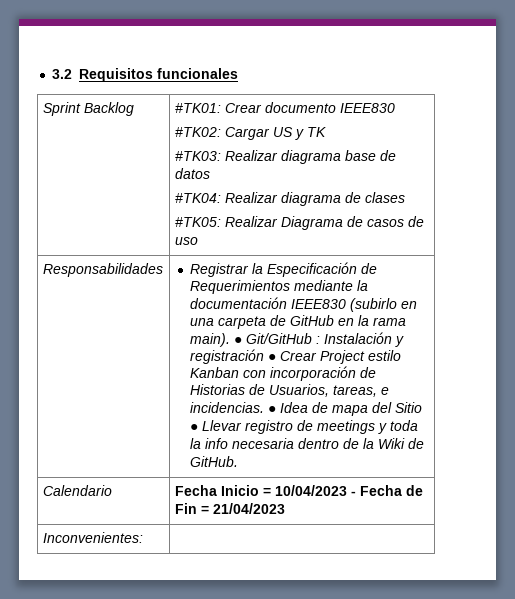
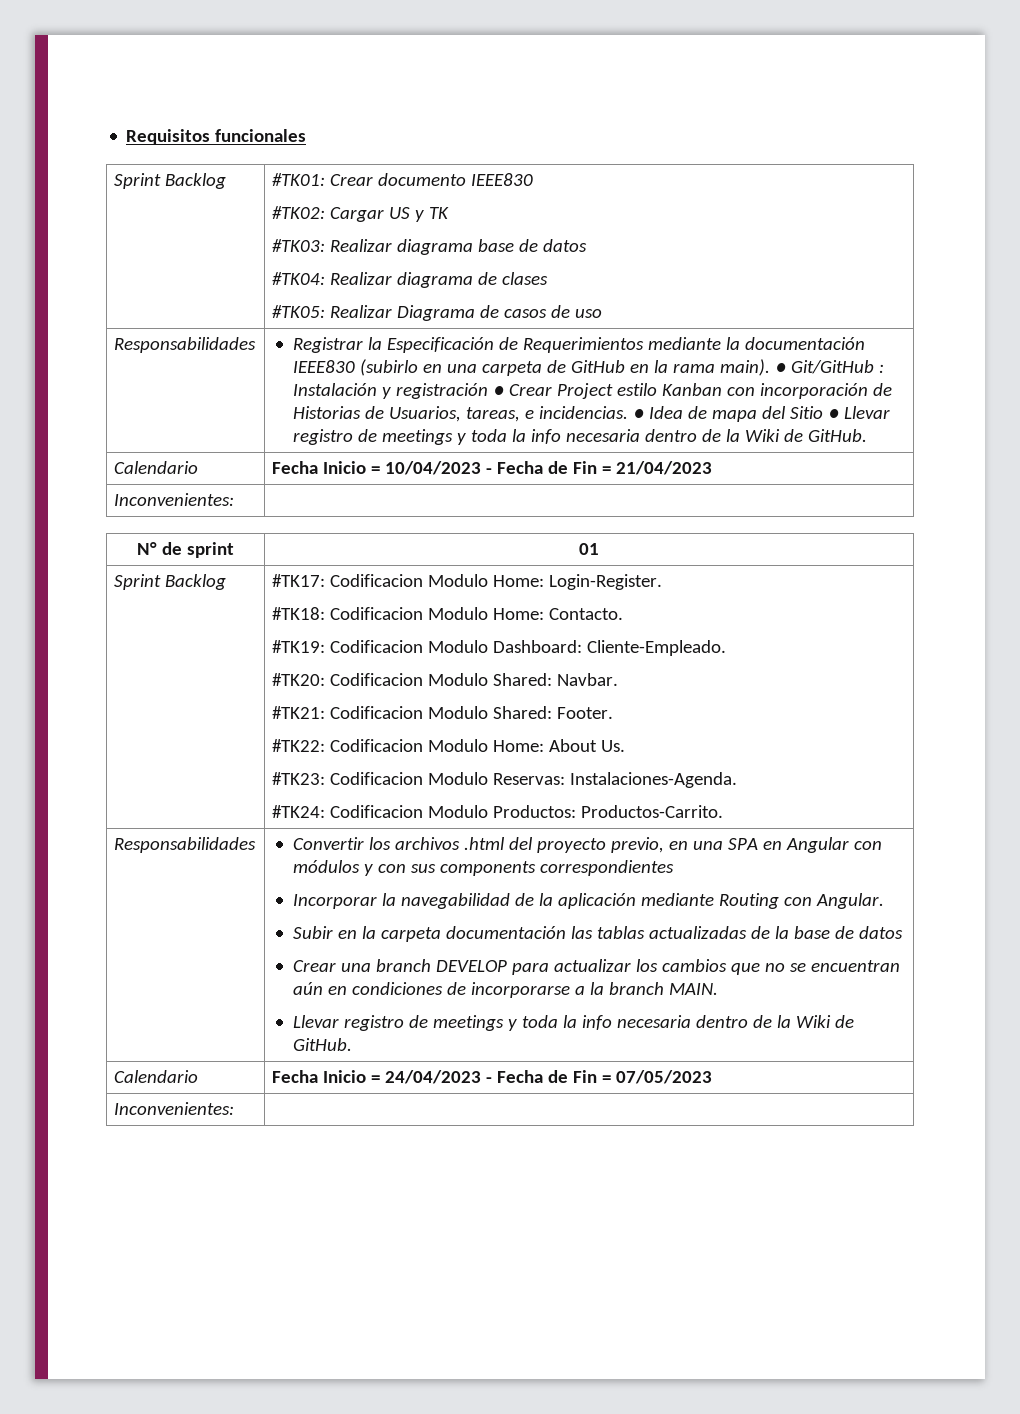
[52,69,73,79] 3.2 -> (126, 137) none
(143, 537) none -> [137,542,234,558] [579,543,599,555] [114,574,227,590] [272,574,663,590] [272,607,624,620] [272,640,727,656] [272,673,619,686] [272,706,614,719] [272,739,626,752] [272,772,738,788] [272,805,724,818] [114,837,257,853] [292,837,882,853] [292,860,674,876] [292,893,884,909] [292,926,903,942] [292,959,900,975] [292,982,718,998] [292,1015,854,1031] [292,1038,352,1051] [114,1070,199,1083] [272,1070,713,1084] [114,1102,235,1115] // N° de sprint | 01 // Sprint Backlog | #TK17: Codificacion Modulo Home: Login-Register. // #TK18: Codificacion Modulo Home: Contacto. // #TK19: Codificacion Modulo Dashboard: Cliente-Empleado. // #TK20: Codificacion Modulo Shared: Navbar. // #TK21: Codificacion Modulo Shared: Footer. // #TK22: Codificacion Modulo Home: About Us. // #TK23: Codificacion Modulo Reservas: Instalaciones-Agenda. // #TK24: Codificacion Modulo Productos: Productos-Carrito. // Responsabilidades | Convertir los archivos .html del proyecto previo, en una SPA en Angular con módulos y con sus components correspondientes // Incorporar la navegabilidad de la aplicación mediante Routing con Angular. // Subir en la carpeta documentación las tablas actualizadas de la base de datos // Crear una branch DEVELOP para actualizar los cambios que no se encuentran aún en condiciones de incorporarse a la branch MAIN. // Llevar registro de meetings y toda la info necesaria dentro de la Wiki de GitHub. // Calendario | Fecha Inicio = 24/04/2023 - Fecha de Fin = 07/05/2023 // Inconvenientes: |

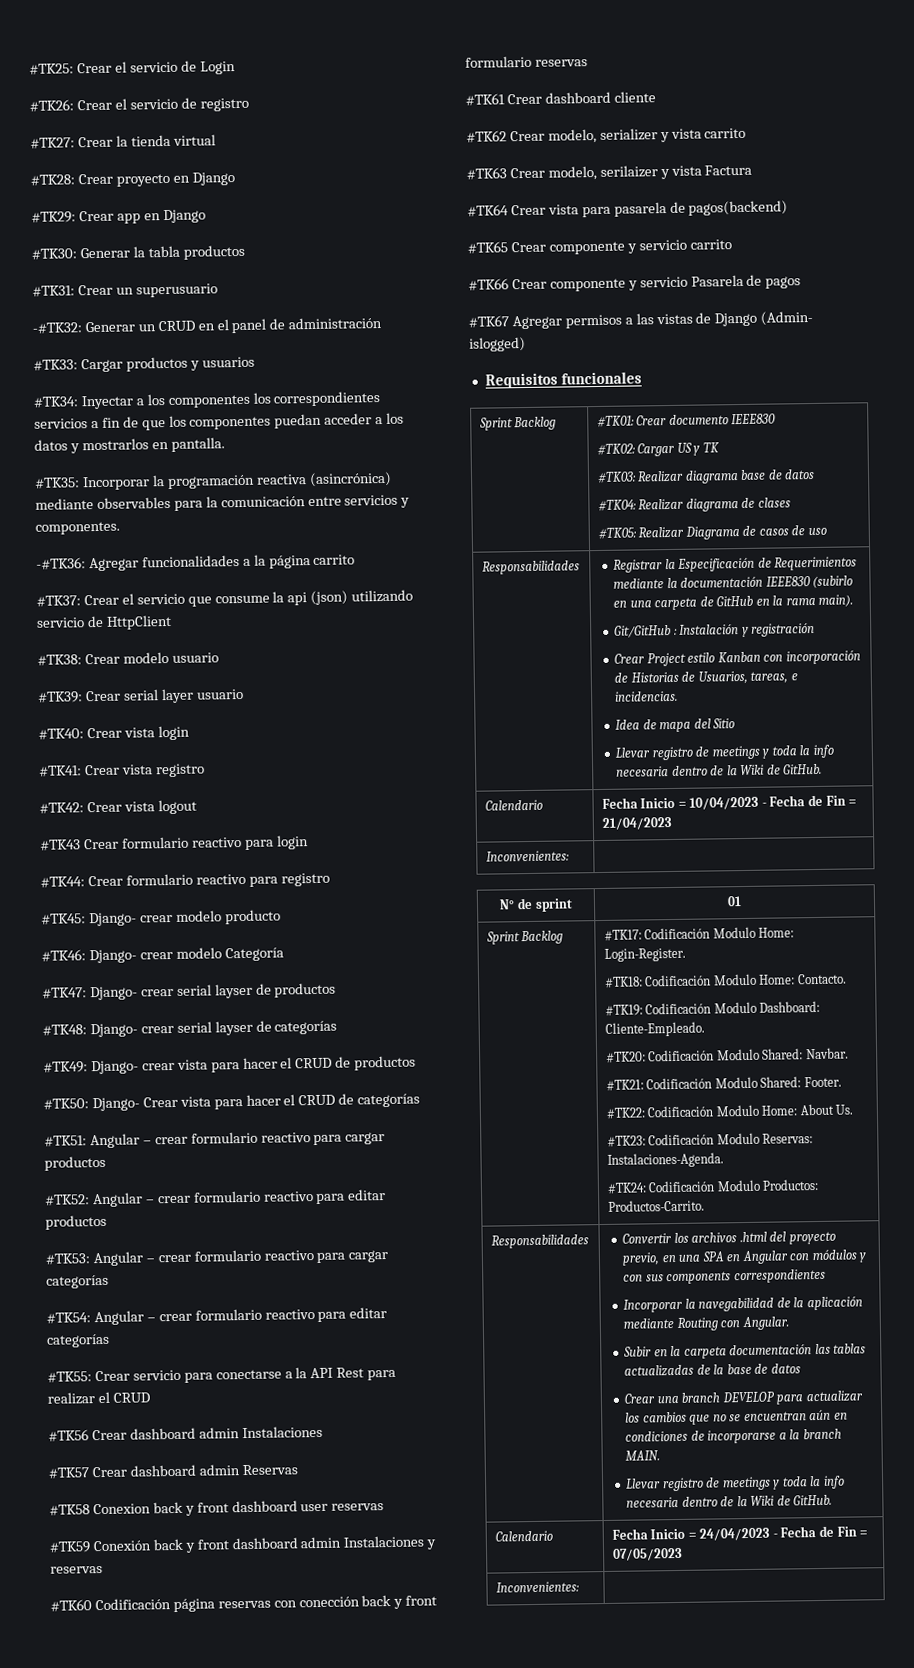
(126, 137) none -> [29,60,236,75] [29,97,249,112] [30,134,216,149] [30,172,235,187] [31,209,206,224] [31,244,245,260] [32,283,218,298] [32,316,383,334] [33,356,255,373] [33,391,382,410] [34,412,405,431] [34,437,225,454] [34,471,392,491] [35,494,411,511] [35,521,120,535] [36,554,356,572] [36,589,414,607] [36,614,172,630] [37,652,219,666] [37,688,244,704] [38,725,190,741] [39,763,205,778] [39,799,197,815] [40,835,309,851] [40,872,330,888] [41,909,281,927] [41,947,284,964] [42,982,337,1001] [42,1020,338,1038] [43,1055,417,1075] [43,1093,421,1112] [44,1131,386,1149] [44,1155,106,1171] [44,1189,387,1208] [45,1214,107,1230] [45,1249,389,1267] [46,1274,109,1289] [46,1307,388,1326] [46,1333,110,1348] [47,1367,397,1383] [47,1391,150,1405] [48,1425,323,1442] [48,1464,298,1479] [49,1500,385,1516] [49,1535,437,1553] [50,1566,103,1574] [50,1594,438,1613] [465,55,588,68] [465,91,656,106] [466,127,747,144] [466,164,753,181] [467,200,789,218] [467,239,732,255] [468,274,802,292] [468,310,814,330] [469,337,526,352] #TK25: Crear el servicio de Login // #TK26: Crear el servicio de registro // #TK27: Crear la tienda virtual // #TK28: Crear proyecto en Django // #TK29: Crear app en Django // #TK30: Generar la tabla productos // #TK31: Crear un superusuario // -#TK32: Generar un CRUD en el panel de administración // #TK33: Cargar productos y usuarios // #TK34: Inyectar a los componentes los correspondientes servicios a fin de que los componentes puedan acceder a los datos y mostrarlos en pantalla. // #TK35: Incorporar la programación reactiva (asincrónica) mediante observables para la comunicación entre servicios y componentes. // -#TK36: Agregar funcionalidades a la página carrito // #TK37: Crear el servicio que consume la api (json) utilizando servicio de HttpClient // #TK38: Crear modelo usuario // #TK39: Crear serial layer usuario // #TK40: Crear vista login // #TK41: Crear vista registro // #TK42: Crear vista logout // #TK43 Crear formulario reactivo para login // #TK44: Crear formulario reactivo para registro // #TK45: Django- crear modelo producto // #TK46: Django- crear modelo Categoría // #TK47: Django- crear serial layser de productos // #TK48: Django- crear serial layser de categorías // #TK49: Django- crear vista para hacer el CRUD de productos // #TK50: Django- Crear vista para hacer el CRUD de categorías // #TK51: Angular – crear formulario reactivo para cargar productos // #TK52: Angular – crear formulario reactivo para editar productos // #TK53: Angular – crear formulario reactivo para cargar categorías // #TK54: Angular – crear formulario reactivo para editar categorías // #TK55: Crear servicio para conectarse a la API Rest para realizar el CRUD // #TK56 Crear dashboard admin Instalaciones // #TK57 Crear dashboard admin Reservas // #TK58 Conexion back y front dashboard user reservas // #TK59 Conexión back y front dashboard admin Instalaciones y reservas // #TK60 Codificación página reservas con conección back y front formulario reservas // #TK61 Crear dashboard cliente // #TK62 Crear modelo, serializer y vista carrito // #TK63 Crear modelo, serilaizer y vista Factura // #TK64 Crear vista para pasarela de pagos(backend) // #TK65 Crear componente y servicio carrito // #TK66 Crear componente y servicio Pasarela de pagos // #TK67 Agregar permisos a las vistas de Django (Admin- islogged) //
[774,363,786,373] ● -> (854, 600) //
[492,386,504,396] ● -> (816, 629) //
[632,409,644,419] ● -> (679, 696) //
[827,409,839,419] ● -> (736, 723) //
[330,574,424,587] Codificacion -> [644,927,711,940] Codificación
[330,607,424,620] Codificacion -> [644,974,712,987] Codificación
[330,640,424,653] Codificacion -> [645,1002,712,1015] Codificación
[330,673,424,686] Codificacion -> [648,1049,715,1062] Codificación
[330,706,424,719] Codificacion -> [646,1077,713,1090] Codificación
[330,739,424,752] Codificacion -> [647,1105,714,1118] Codificación
[330,772,424,785] Codificacion -> [648,1133,715,1146] Codificación
[330,805,424,818] Codificacion -> [648,1180,716,1193] Codificación

